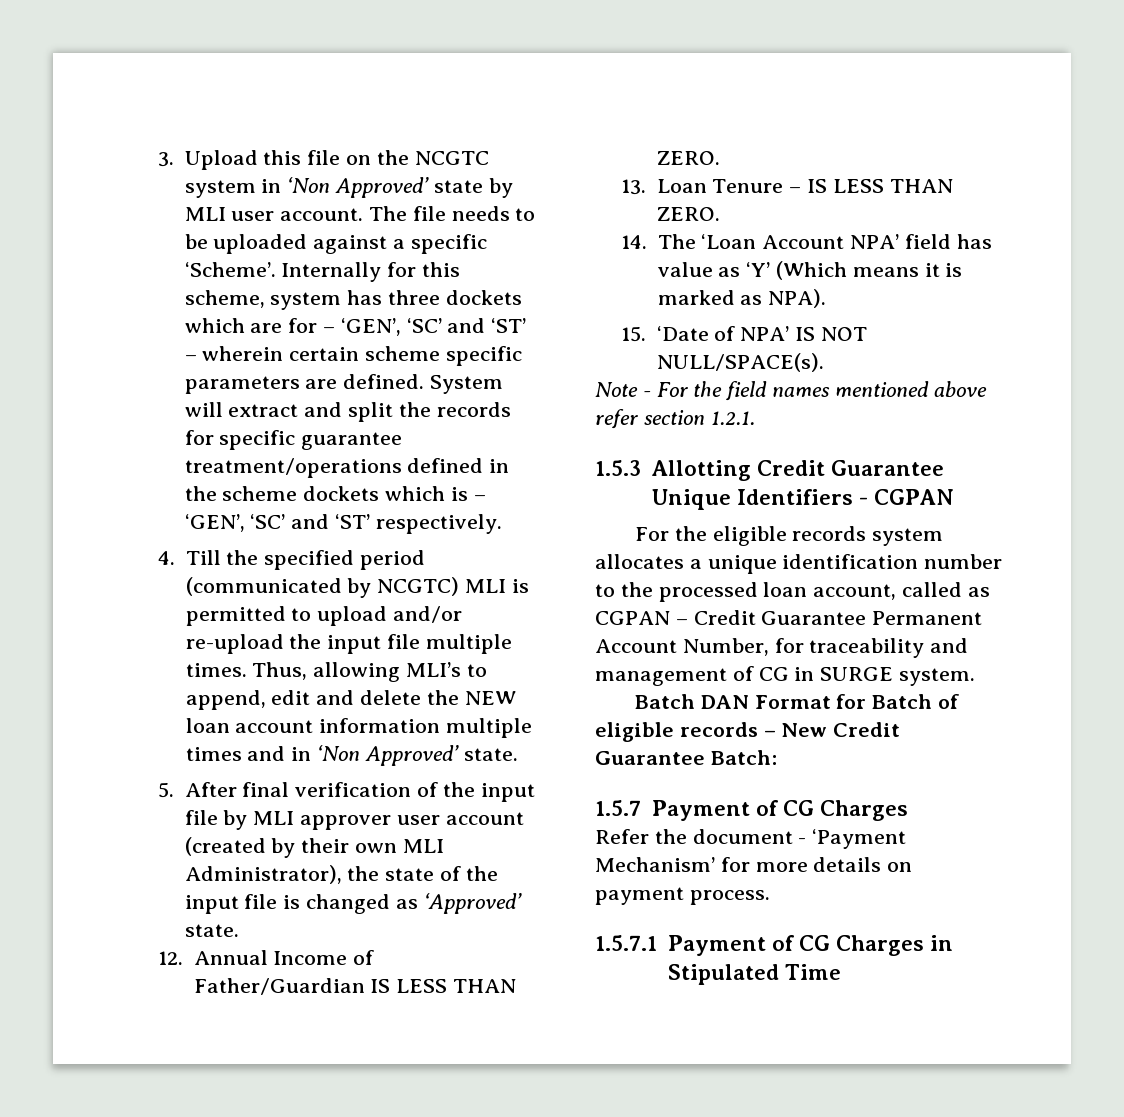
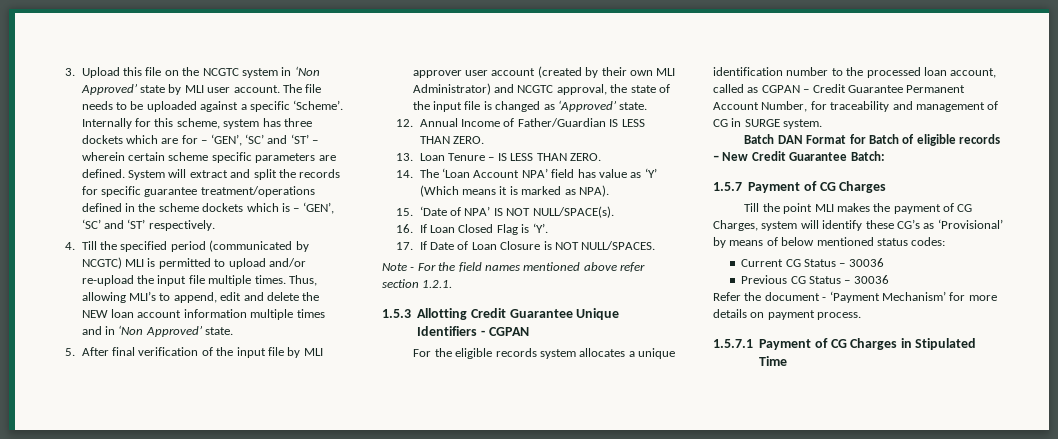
[184,865,342,884] Administrator), -> [412,83,607,95] Administrator) and NCGTC approval,
(824, 362) none -> [396,223,548,235] [396,241,656,250] // 16. If Loan Closed Flag is ‘Y’. // 17. If Date of Loan Closure is NOT NULL/SPACES.
(908, 810) none -> [744,203,973,214] [713,219,1003,231] [713,237,946,248] [741,258,884,267] [741,275,889,284] // Till the point MLI makes the payment of CG Charges, system will identify these CG’s as ‘Provisional’ by means of below mentioned status codes: // Current CG Status – 30036 // Previous CG Status – 30036

